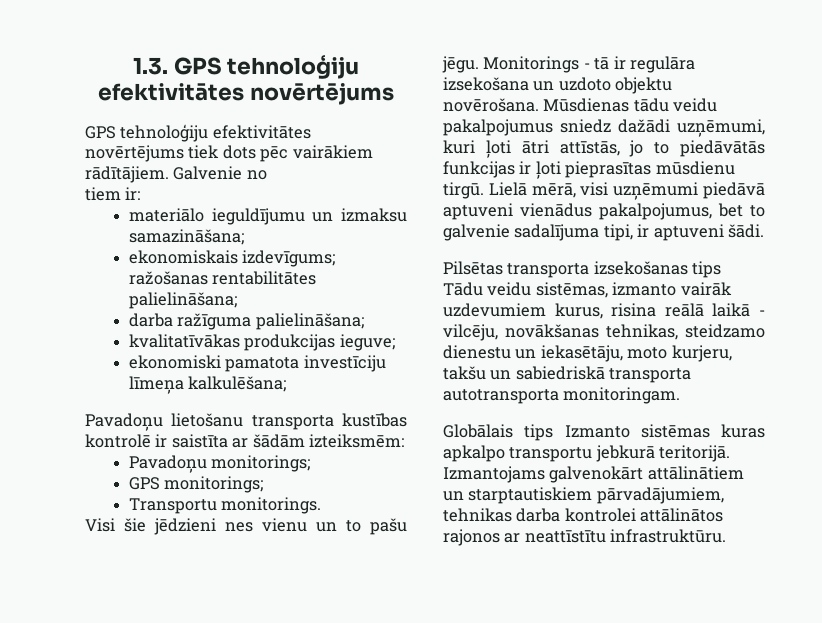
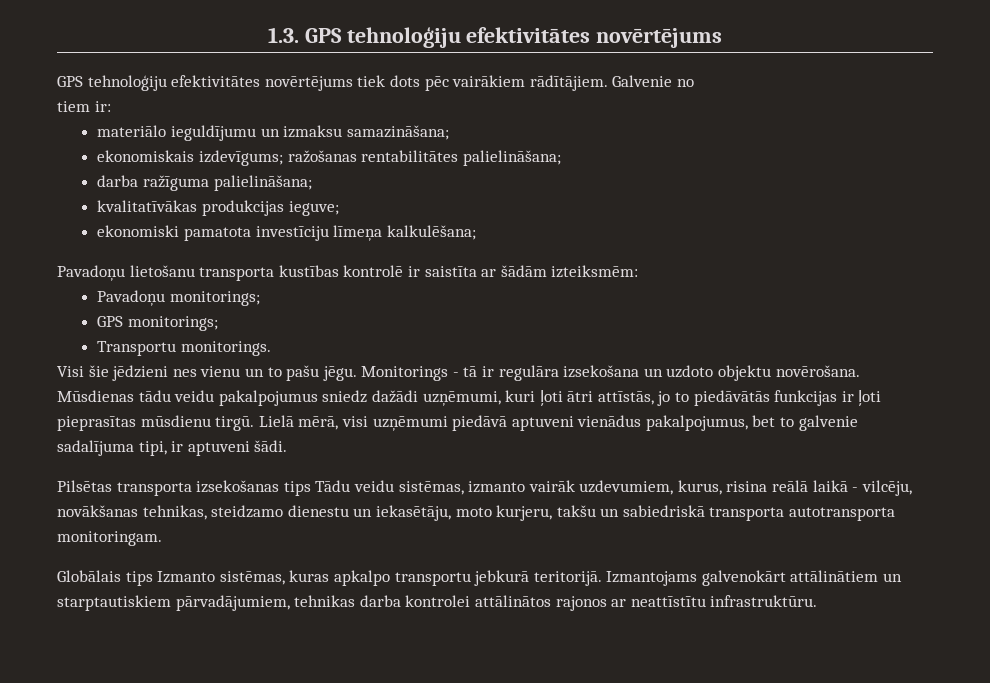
[443,303,546,317] uzdevumiem -> [579,480,674,495] uzdevumiem,
[640,424,710,438] sistēmas -> [219,571,285,585] sistēmas,

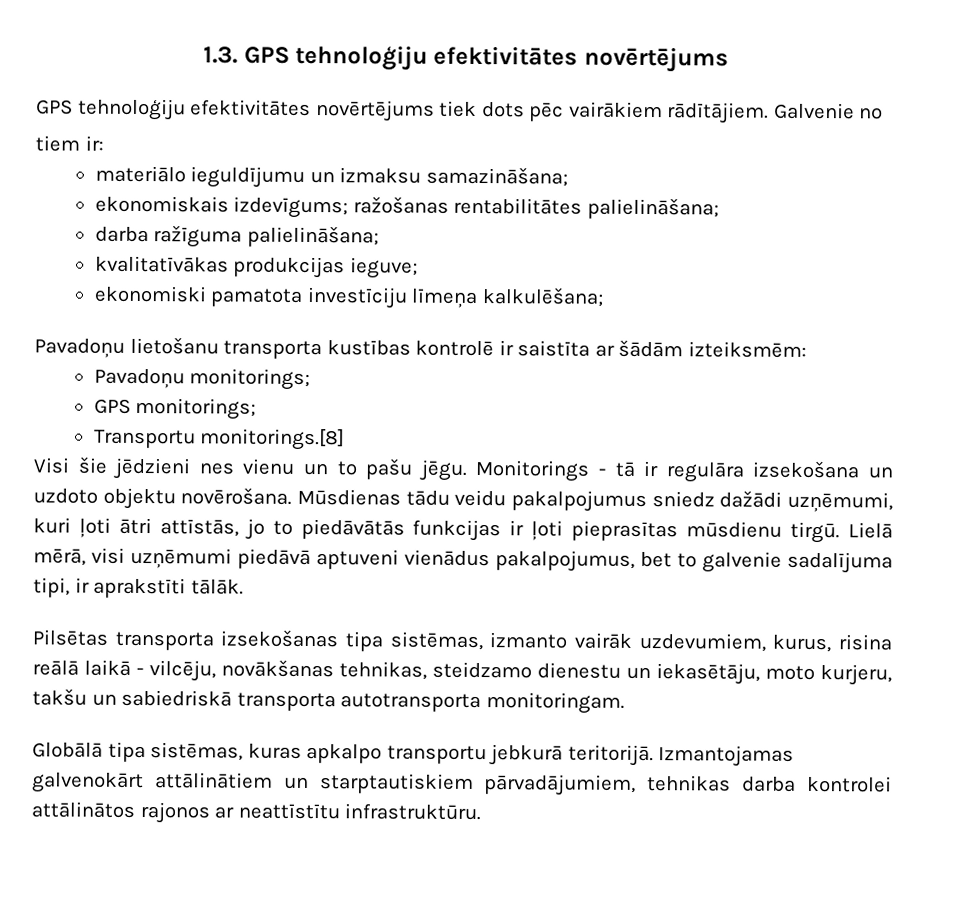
[181,341,272,356] monitorings. -> [200,428,346,451] monitorings.[8]
[187,440,288,456] aptuveni šādi. -> [93,577,244,599] aprakstīti tālāk.
[283,480,394,496] tips Tādu veidu -> [345,631,384,652] tipa
[57,570,216,586] Globālais tips Izmanto -> [32,741,146,763] Globālā tipa
[606,571,698,586] Izmantojams -> [658,745,795,767] Izmantojamas

